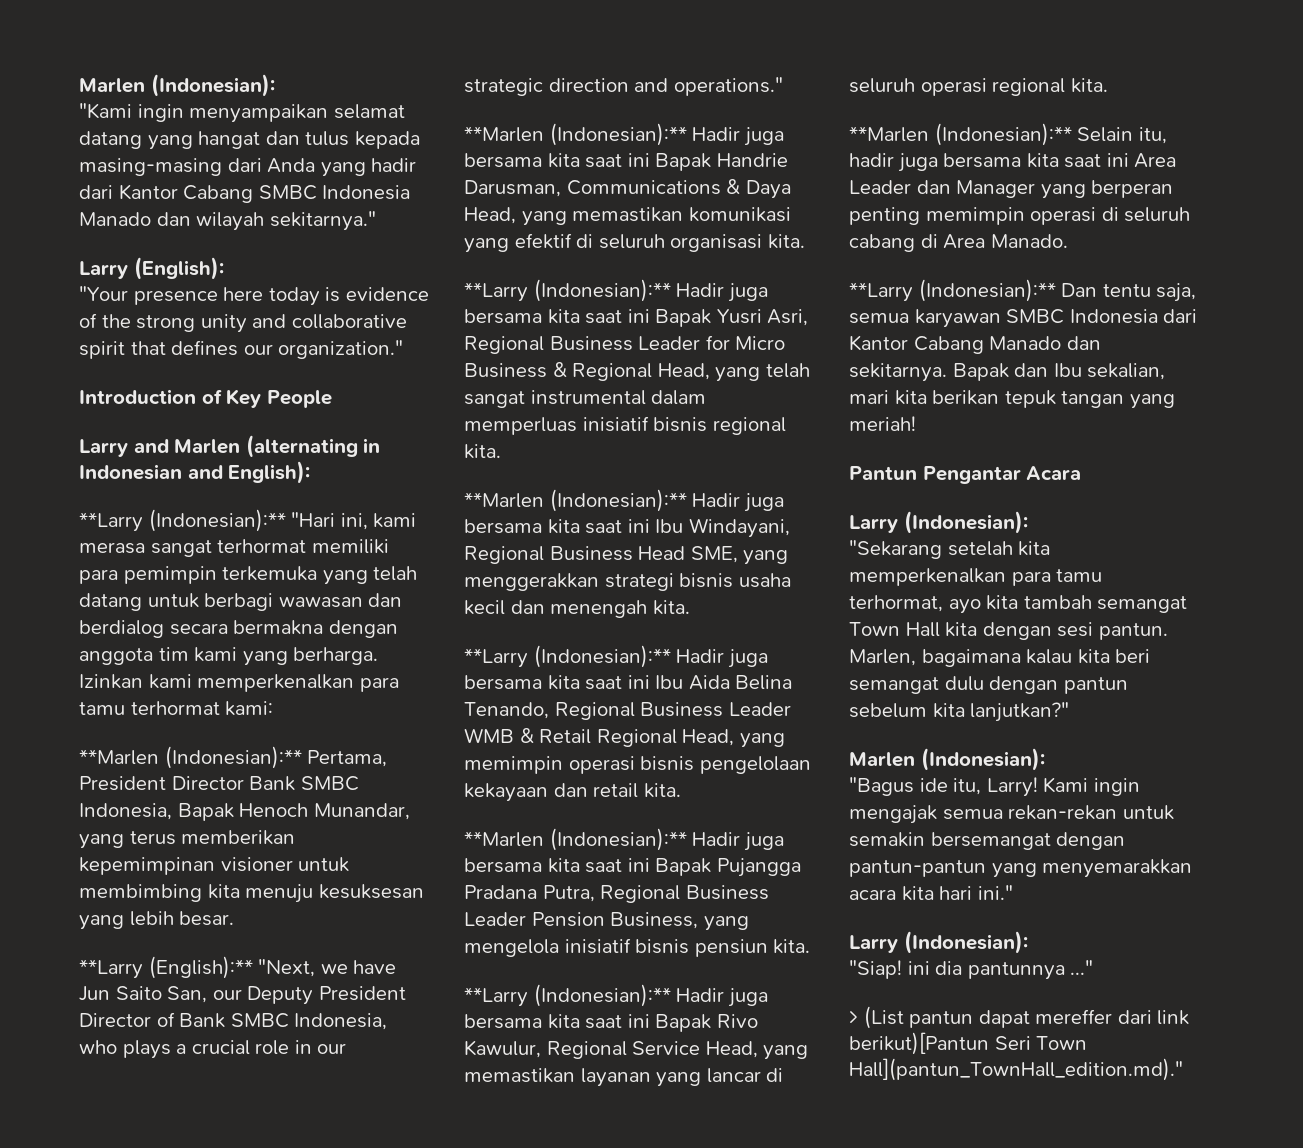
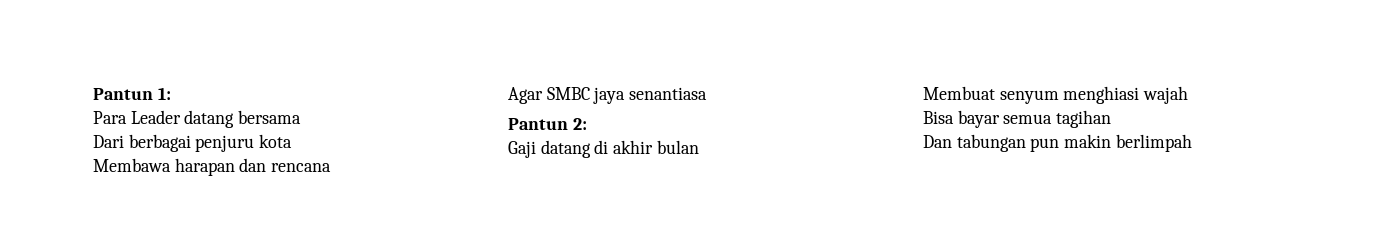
[79,74,275,97] [79,103,405,123] [79,131,420,150] [79,158,417,177] [79,184,411,203] [79,211,376,231] [79,257,224,280] [79,286,429,306] [79,313,407,333] [79,340,404,359] [79,389,332,408] [79,435,381,458] [79,461,311,484] [79,509,417,532] [79,539,389,557] [79,566,418,585] [79,593,403,611] [79,620,398,638] [79,647,379,666] [79,674,399,692] [79,701,274,716] [79,746,388,769] [79,776,359,791] [79,803,410,821] [79,830,296,849] [79,857,350,875] [79,884,424,903] [79,911,235,930] [79,956,397,979] [79,986,406,1005] [79,1012,388,1030] [79,1040,347,1059] [464,77,783,96] [464,123,784,146] [464,153,788,171] [464,179,791,199] [464,207,791,226] [464,233,805,253] [464,279,768,302] [464,309,809,327] [464,335,786,354] [464,362,810,382] [464,390,707,408] [464,416,786,435] [464,444,501,459] [464,489,784,512] [464,518,790,538] [464,546,789,565] [464,573,791,591] [464,600,690,618] [464,645,768,668] [464,675,793,690] [464,702,791,720] [464,728,785,748] [464,756,811,774] [464,783,681,802] [464,828,784,851] [464,858,801,877] [464,885,769,903] [464,912,749,931] [464,938,811,957] [464,984,768,1007] [464,1014,758,1032] [464,1040,809,1060] [464,1068,784,1087] [849,78,1108,96] [849,123,1167,146] [849,153,1177,172] [849,180,1174,199] [849,207,1191,225] [849,234,1068,252] [849,279,1197,302] [849,309,1198,328] [849,335,1101,354] [849,363,1166,382] [849,390,1175,409] [849,416,916,431] [849,466,1082,484] [849,511,1028,534] [849,540,1051,559] [849,568,1103,586] [849,595,1188,614] [849,622,1168,640] [849,649,1151,667] [849,676,1128,694] [849,702,1070,722] [849,748,1045,771] [849,777,1140,797] [849,805,1174,824] [849,832,1126,850] [849,859,1193,878] [849,885,1013,901] [849,931,1028,954] [849,960,1094,980] [849,1006,1190,1029] [849,1032,1088,1055] [849,1058,1183,1081] Marlen (Indonesian): // "Kami ingin menyampaikan selamat datang yang hangat dan tulus kepada masing-masing dari Anda yang hadir dari Kantor Cabang SMBC Indonesia Manado dan wilayah sekitarnya." // Larry (English): // "Your presence here today is evidence of the strong unity and collaborative spirit that defines our organization." // Introduction of Key People // Larry and Marlen (alternating in Indonesian and English): // **Larry (Indonesian):** "Hari ini, kami merasa sangat terhormat memiliki para pemimpin terkemuka yang telah datang untuk berbagi wawasan dan berdialog secara bermakna dengan anggota tim kami yang berharga. Izinkan kami memperkenalkan para tamu terhormat kami: // **Marlen (Indonesian):** Pertama, President Director Bank SMBC Indonesia, Bapak Henoch Munandar, yang terus memberikan kepemimpinan visioner untuk membimbing kita menuju kesuksesan yang lebih besar. // **Larry (English):** "Next, we have Jun Saito San, our Deputy President Director of Bank SMBC Indonesia, who plays a crucial role in our strategic direction and operations." // **Marlen (Indonesian):** Hadir juga bersama kita saat ini Bapak Handrie Darusman, Communications & Daya Head, yang memastikan komunikasi yang efektif di seluruh organisasi kita. // **Larry (Indonesian):** Hadir juga bersama kita saat ini Bapak Yusri Asri, Regional Business Leader for Micro Business & Regional Head, yang telah sangat instrumental dalam memperluas inisiatif bisnis regional kita. // **Marlen (Indonesian):** Hadir juga bersama kita saat ini Ibu Windayani, Regional Business Head SME, yang menggerakkan strategi bisnis usaha kecil dan menengah kita. // **Larry (Indonesian):** Hadir juga bersama kita saat ini Ibu Aida Belina Tenando, Regional Business Leader WMB & Retail Regional Head, yang memimpin operasi bisnis pengelolaan kekayaan dan retail kita. // **Marlen (Indonesian):** Hadir juga bersama kita saat ini Bapak Pujangga Pradana Putra, Regional Business Leader Pension Business, yang mengelola inisiatif bisnis pensiun kita. // **Larry (Indonesian):** Hadir juga bersama kita saat ini Bapak Rivo Kawulur, Regional Service Head, yang memastikan layanan yang lancar di seluruh operasi regional kita. // **Marlen (Indonesian):** Selain itu, hadir juga bersama kita saat ini Area Leader dan Manager yang berperan penting memimpin operasi di seluruh cabang di Area Manado. // **Larry (Indonesian):** Dan tentu saja, semua karyawan SMBC Indonesia dari Kantor Cabang Manado dan sekitarnya. Bapak dan Ibu sekalian, mari kita berikan tepuk tangan yang meriah! // Pantun Pengantar Acara // Larry (Indonesian): // "Sekarang setelah kita memperkenalkan para tamu terhormat, ayo kita tambah semangat Town Hall kita dengan sesi pantun. Marlen, bagaimana kalau kita beri semangat dulu dengan pantun sebelum kita lanjutkan?" // Marlen (Indonesian): // "Bagus ide itu, Larry! Kami ingin mengajak semua rekan-rekan untuk semakin bersemangat dengan pantun-pantun yang menyemarakkan acara kita hari ini." // Larry (Indonesian): // "Siap! ini dia pantunnya ..." // > (List pantun dapat mereffer dari link berikut)[Pantun Seri Town Hall](pantun_TownHall_edition.md)." -> [93,87,171,100] [93,110,302,128] [93,134,293,152] [93,158,332,176] [508,87,708,104] [508,118,587,130] [508,140,699,158] [923,86,1189,104] [923,110,1112,128] [923,134,1192,152] Pantun 1: // Para Leader datang bersama // Dari berbagai penjuru kota // Membawa harapan dan rencana // Agar SMBC jaya senantiasa // Pantun 2: // Gaji datang di akhir bulan // Membuat senyum menghiasi wajah // Bisa bayar semua tagihan // Dan tabungan pun makin berlimpah

